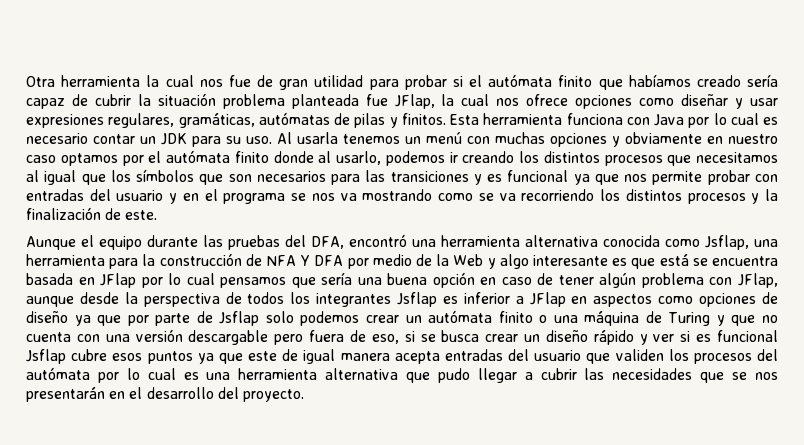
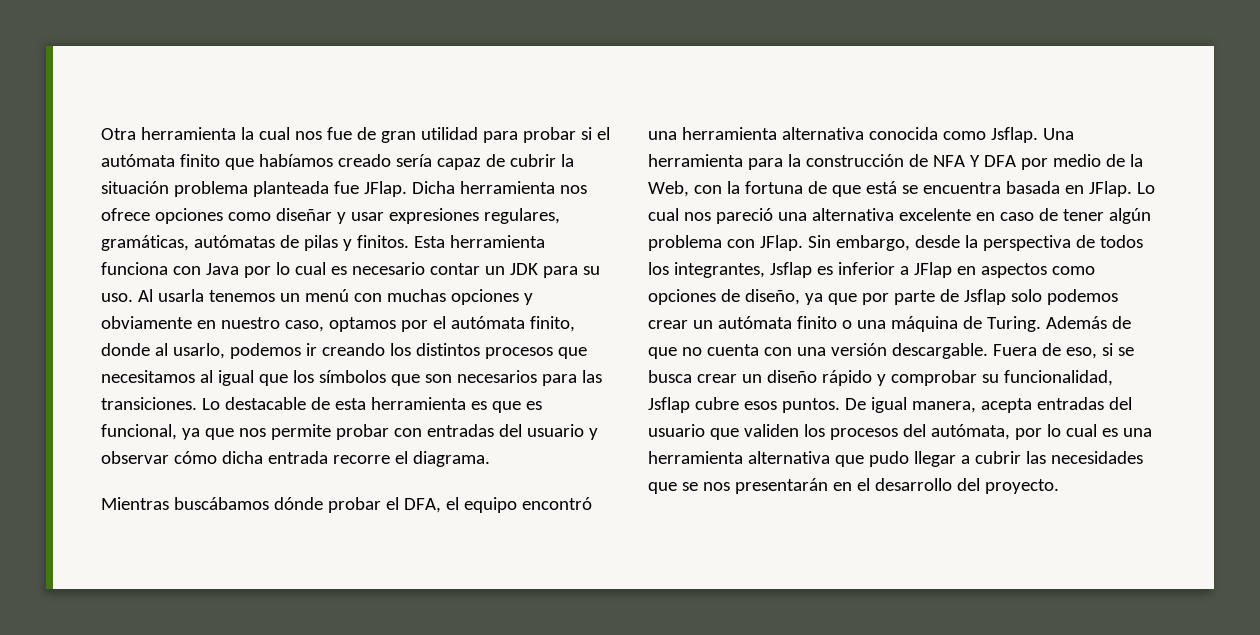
[394,94,490,109] JFlap, la cual -> [363,181,555,197] JFlap. Dicha herramienta
[26,155,56,163] caso -> [284,320,324,332] caso,
[234,151,269,163] finito -> [529,316,575,332] finito,
[390,170,569,185] transiciones y es funcional -> [101,397,542,413] [101,424,177,440] transiciones. Lo destacable de esta herramienta es que es funcional,
[182,189,778,204] [26,207,158,220] [26,235,344,250] en el programa se nos va mostrando como se va recorriendo los distintos procesos y la finalización de este. // Aunque el equipo durante las pruebas del DFA, -> [101,451,490,467] [101,497,517,513] observar cómo dicha entrada recorre el diagrama. // Mientras buscábamos dónde probar el DFA, el equipo
[705,235,778,250] Jsflap, una -> [990,127,1074,143] Jsflap. Una
[453,254,628,269] Web y algo interesante es -> [648,181,827,197] Web, con la fortuna de
[100,272,475,288] JFlap por lo cual pensamos que sería una buena opción -> [1088,181,1155,197] [648,208,971,224] JFlap. Lo cual nos pareció una alternativa excelente
[737,273,778,288] [26,296,74,307] JFlap, aunque -> [759,235,910,251] JFlap. Sin embargo,
[316,293,392,307] integrantes -> [673,262,765,278] integrantes,
[26,311,68,323] diseño -> [744,289,800,305] diseño,
[668,312,725,326] Turing y -> [986,316,1131,332] Turing. Además de
[188,330,345,345] descargable pero fuera -> [891,343,1037,359] descargable. Fuera
[653,330,779,342] [26,349,390,364] ver si es funcional Jsflap cubre esos puntos ya que este de igual manera -> [890,370,1113,386] [648,397,976,413] comprobar su funcionalidad, Jsflap cubre esos puntos. De igual manera,
[26,367,90,380] autómata -> [930,424,1010,440] autómata,

